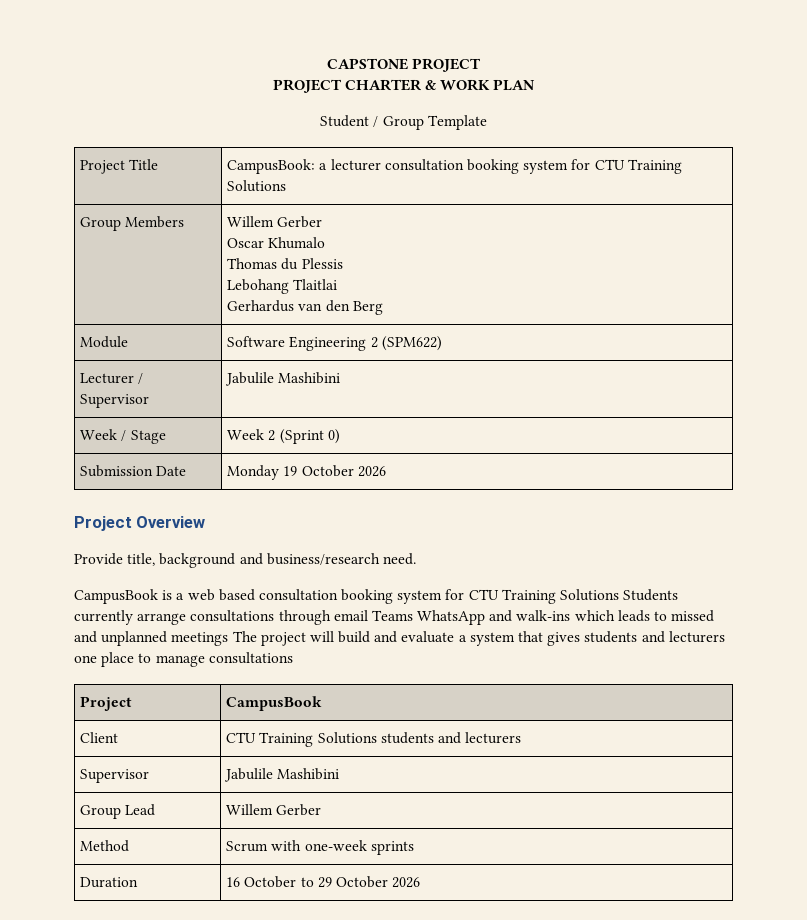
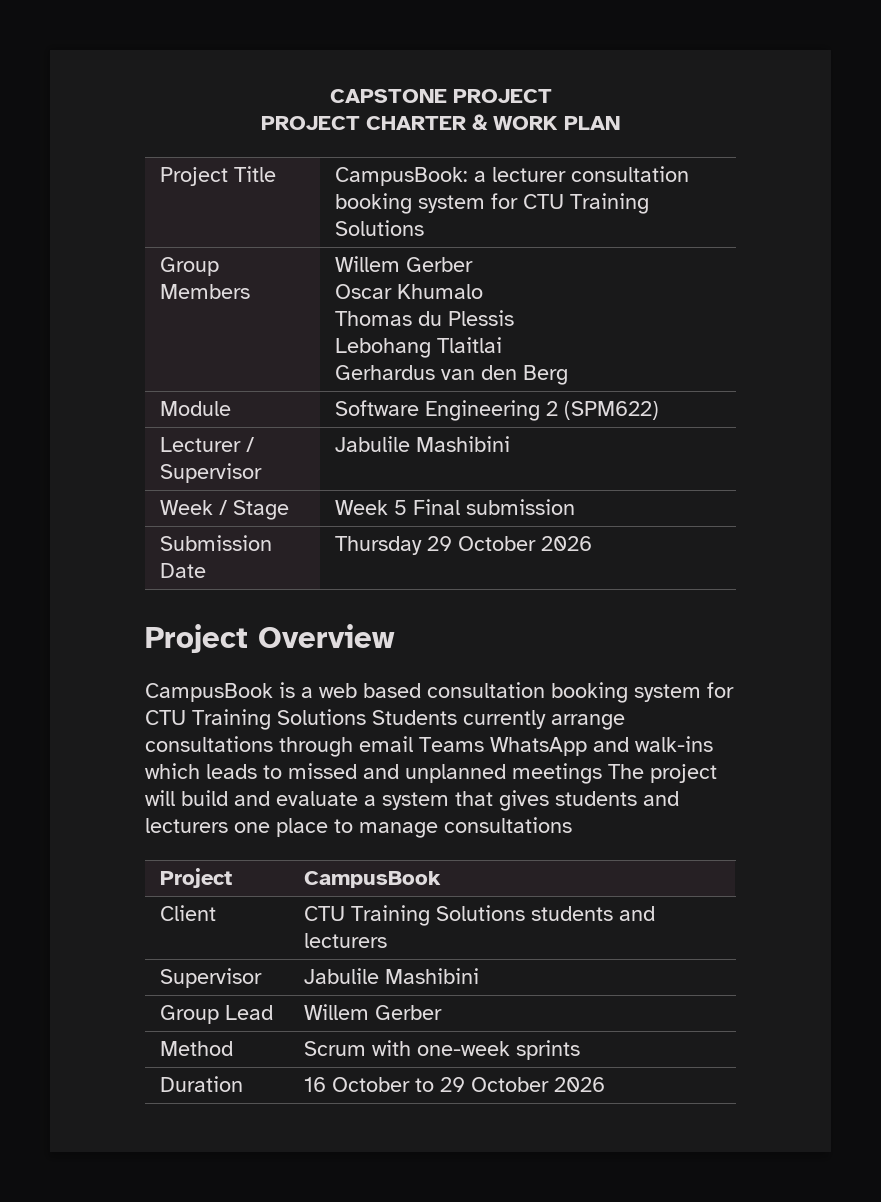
[320,115,487,130] // Student / Group Template -> (620, 123) none
[268,429,340,444] 2 (Sprint 0) -> [394,499,576,515] 5 Final submission
[227,465,298,480] Monday 19 -> [335,536,453,555] Thursday 29
[74,553,416,568] // Provide title, background and business/research need. -> (395, 636) none

